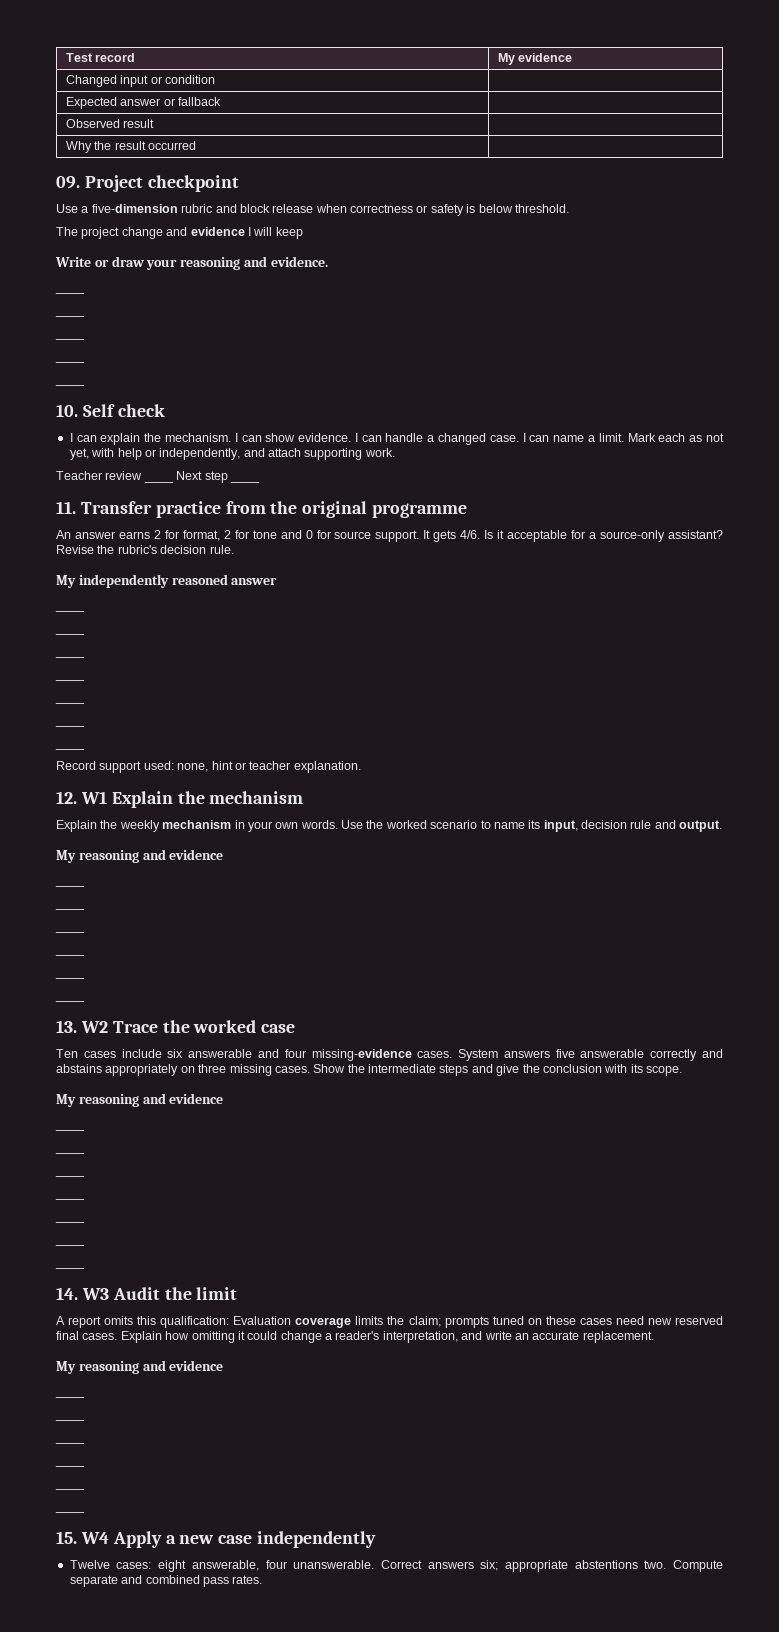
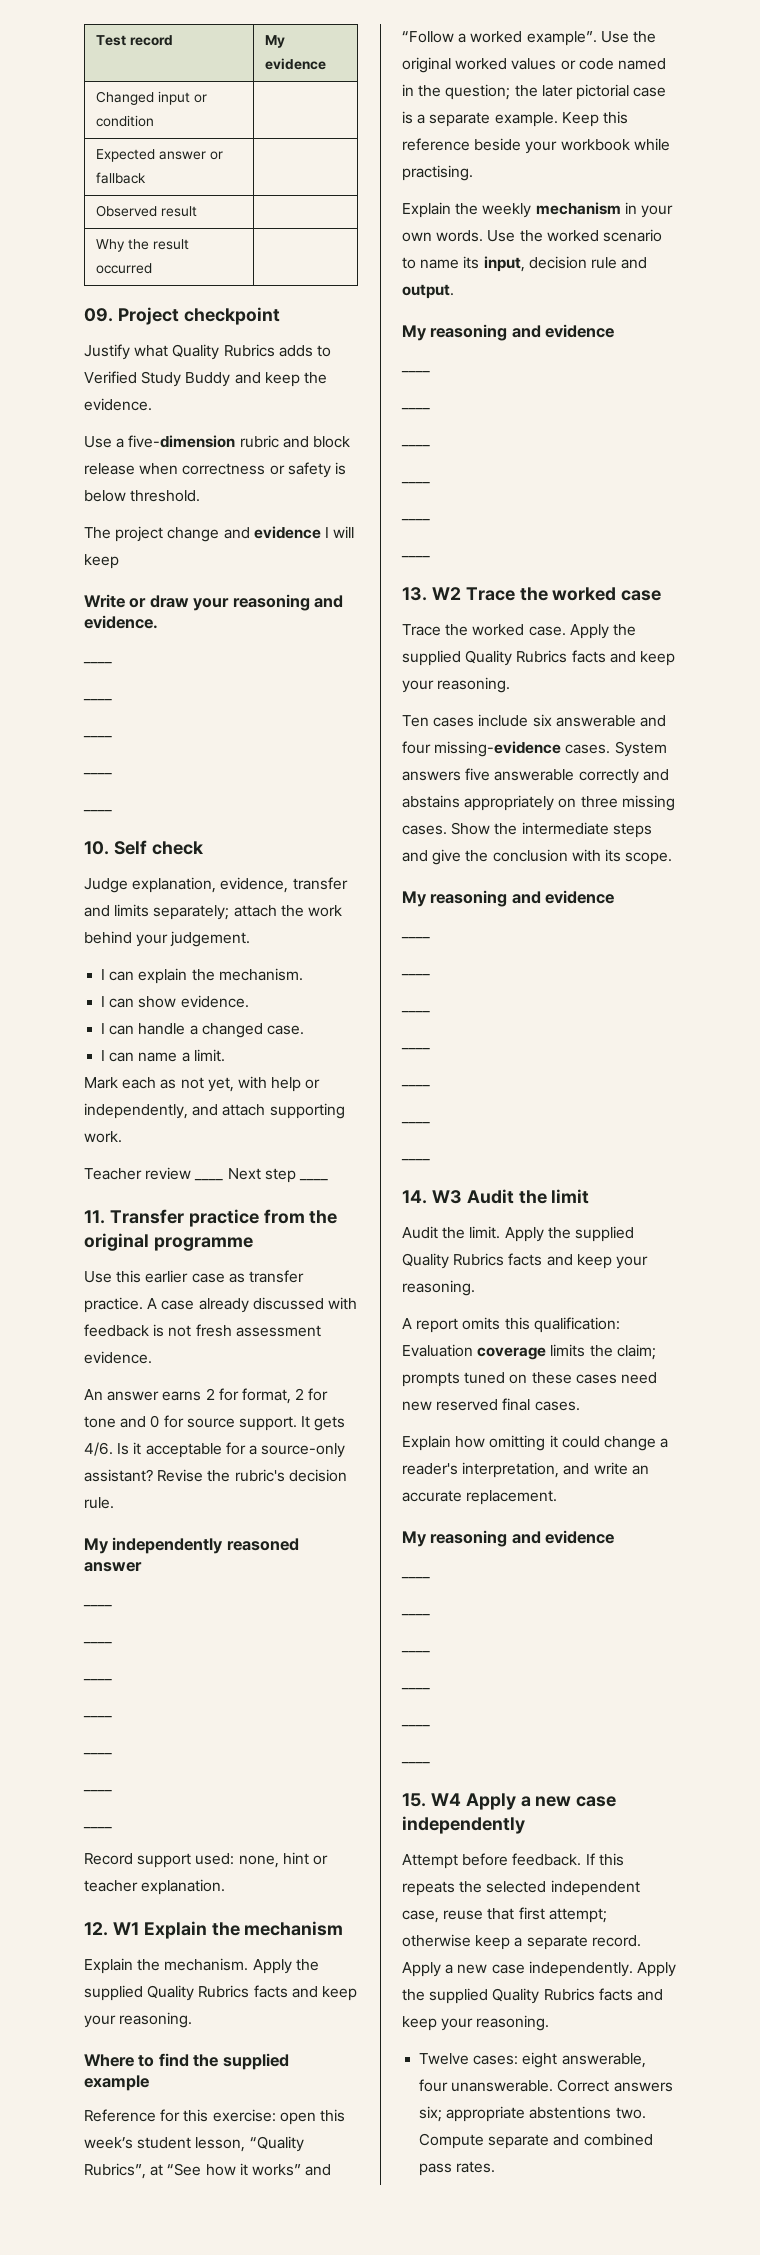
(239, 183) none -> [84,344,331,360] [84,371,327,387] [84,398,152,411] // Justify what Quality Rubrics adds to Verified Study Buddy and keep the evidence.
(165, 410) none -> [84,877,348,893] [84,904,342,920] [84,931,251,947] // Judge explanation, evidence, transfer and limits separately; attach the work behind your judgement.
(231, 437) none -> (303, 974) //
(352, 437) none -> (249, 1001) //
(519, 438) none -> (304, 1030) //
(624, 437) none -> (225, 1055) //
(468, 510) none -> [84,1270,304,1283] [84,1297,357,1313] [84,1324,321,1337] [84,1351,152,1364] // Use this earlier case as transfer practice. A case already discussed with feedback is not fresh assessment evidence.
(304, 797) none -> [84,1958,319,1974] [84,1985,357,2001] [84,2012,193,2028] [84,2053,289,2070] [84,2075,149,2091] [84,2109,345,2125] [84,2136,304,2152] [84,2163,332,2179] [402,31,656,46] [402,57,666,73] [402,84,667,100] [402,111,628,127] [402,138,670,154] [402,165,473,181] // Explain the mechanism. Apply the supplied Quality Rubrics facts and keep your reasoning. // Where to find the supplied example // Reference for this exercise: open this week’s student lesson, “Quality Rubrics”, at “See how it works” and “Follow a worked example”. Use the original worked values or code named in the question; the later pictorial case is a separate example. Keep this reference beside your workbook while practising.
(296, 1028) none -> [402,624,636,639] [402,650,675,666] [402,677,511,693] // Trace the worked case. Apply the supplied Quality Rubrics facts and keep your reasoning.
(238, 1293) none -> [402,1226,634,1242] [402,1253,648,1269] [402,1280,475,1296] // Audit the limit. Apply the supplied Quality Rubrics facts and keep your reasoning.
(118, 1336) none -> (580, 1406) //
(377, 1539) none -> [402,1853,624,1869] [402,1880,640,1896] [402,1907,607,1923] [402,1934,641,1950] [402,1961,676,1977] [402,1988,663,2004] [402,2015,550,2031] // Attempt before feedback. If this repeats the selected independent case, reuse that first attempt; otherwise keep a separate record. Apply a new case independently. Apply the supplied Quality Rubrics facts and keep your reasoning.

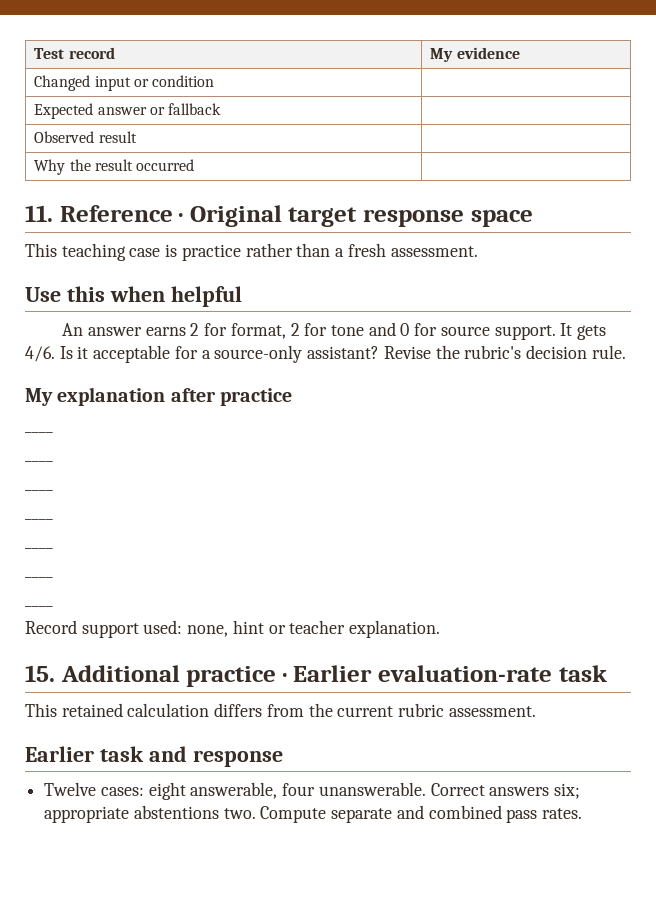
[84,307,280,325] [84,344,331,360] [84,371,327,387] [84,398,152,411] [84,435,350,448] [84,462,346,478] [84,490,201,502] [84,526,355,542] [84,554,119,569] [84,594,344,611] [84,615,158,629] [83,662,112,664] [83,699,112,701] [83,736,112,738] [83,773,112,775] [83,810,112,812] [84,840,204,855] [84,877,348,893] [84,904,342,920] [84,931,251,947] [101,968,303,984] [101,995,249,1008] [101,1023,304,1038] [101,1049,225,1062] [84,1076,321,1092] [84,1103,345,1119] [84,1131,122,1143] [84,1167,328,1183] [84,1209,338,1227] [84,1233,253,1251] [84,1270,304,1283] [84,1297,357,1313] [84,1324,321,1337] [84,1351,152,1364] 09. Project checkpoint // Justify what Quality Rubrics adds to Verified Study Buddy and keep the evidence. // Use a five-dimension rubric and block release when correctness or safety is below threshold. // The project change and evidence I will keep // Write or draw your reasoning and evidence. // ____ // ____ // ____ // ____ // ____ // 10. Self check // Judge explanation, evidence, transfer and limits separately; attach the work behind your judgement. // I can explain the mechanism. // I can show evidence. // I can handle a changed case. // I can name a limit. // Mark each as not yet, with help or independently, and attach supporting work. // Teacher review ____ Next step ____ // 11. Transfer practice from the original programme // Use this earlier case as transfer practice. A case already discussed with feedback is not fresh assessment evidence. -> [25,205,533,227] [25,243,478,261] [25,286,242,307] 11. Reference · Original target response space // This teaching case is practice rather than a fresh assessment. // Use this when helpful
[112,1537,299,1554] [84,1562,142,1572] independently reasoned answer -> [57,387,292,406] explanation after practice
[84,1921,344,1939] [84,1958,319,1974] [84,1985,357,2001] [84,2012,193,2028] [84,2053,289,2070] [84,2075,149,2091] [84,2109,345,2125] [84,2136,304,2152] [84,2163,332,2179] [402,31,656,46] [402,57,666,73] [402,84,667,100] [402,111,628,127] [402,138,670,154] [402,165,473,181] [402,202,673,218] [402,229,662,242] [402,256,648,272] [402,284,454,299] [402,324,615,341] [401,371,430,373] [401,408,430,410] [401,445,430,447] [401,482,430,484] [401,519,430,521] [401,556,430,558] [402,587,662,601] [402,624,636,639] [402,650,675,666] [402,677,511,693] [402,714,666,727] [402,741,667,757] [402,768,669,784] [402,795,675,811] [402,822,652,838] [402,849,673,865] [402,890,615,907] [401,937,430,939] [401,974,430,976] [401,1011,430,1013] [401,1048,430,1050] [401,1085,430,1087] [401,1122,430,1124] [401,1159,430,1161] [402,1189,590,1204] [402,1226,634,1242] [402,1253,648,1269] [402,1280,475,1296] [402,1317,620,1333] [402,1344,656,1360] [402,1372,657,1387] [402,1398,580,1411] [402,1435,669,1451] [402,1462,649,1478] [402,1490,558,1505] [402,1530,615,1547] [401,1577,430,1579] [401,1614,430,1616] [401,1651,430,1653] [401,1688,430,1690] [401,1725,430,1727] [401,1762,430,1764] [402,1793,617,1810] [402,1816,525,1834] [402,1853,624,1869] [402,1880,640,1896] [402,1907,607,1923] [402,1934,641,1950] [402,1961,676,1977] [402,1988,663,2004] [402,2015,550,2031] 12. W1 Explain the mechanism // Explain the mechanism. Apply the supplied Quality Rubrics facts and keep your reasoning. // Where to find the supplied example // Reference for this exercise: open this week’s student lesson, “Quality Rubrics”, at “See how it works” and “Follow a worked example”. Use the original worked values or code named in the question; the later pictorial case is a separate example. Keep this reference beside your workbook while practising. // Explain the weekly mechanism in your own words. Use the worked scenario to name its input, decision rule and output. // My reasoning and evidence // ____ // ____ // ____ // ____ // ____ // ____ // 13. W2 Trace the worked case // Trace the worked case. Apply the supplied Quality Rubrics facts and keep your reasoning. // Ten cases include six answerable and four missing-evidence cases. System answers five answerable correctly and abstains appropriately on three missing cases. Show the intermediate steps and give the conclusion with its scope. // My reasoning and evidence // ____ // ____ // ____ // ____ // ____ // ____ // ____ // 14. W3 Audit the limit // Audit the limit. Apply the supplied Quality Rubrics facts and keep your reasoning. // A report omits this qualification: Evaluation coverage limits the claim; prompts tuned on these cases need new reserved final cases. // Explain how omitting it could change a reader's interpretation, and write an accurate replacement. // My reasoning and evidence // ____ // ____ // ____ // ____ // ____ // ____ // 15. W4 Apply a new case independently // Attempt before feedback. If this repeats the selected independent case, reuse that first attempt; otherwise keep a separate record. Apply a new case independently. Apply the supplied Quality Rubrics facts and keep your reasoning. -> [25,665,607,687] [25,703,536,717] [25,746,283,767] 15. Additional practice · Earlier evaluation-rate task // This retained calculation differs from the current rubric assessment. // Earlier task and response

